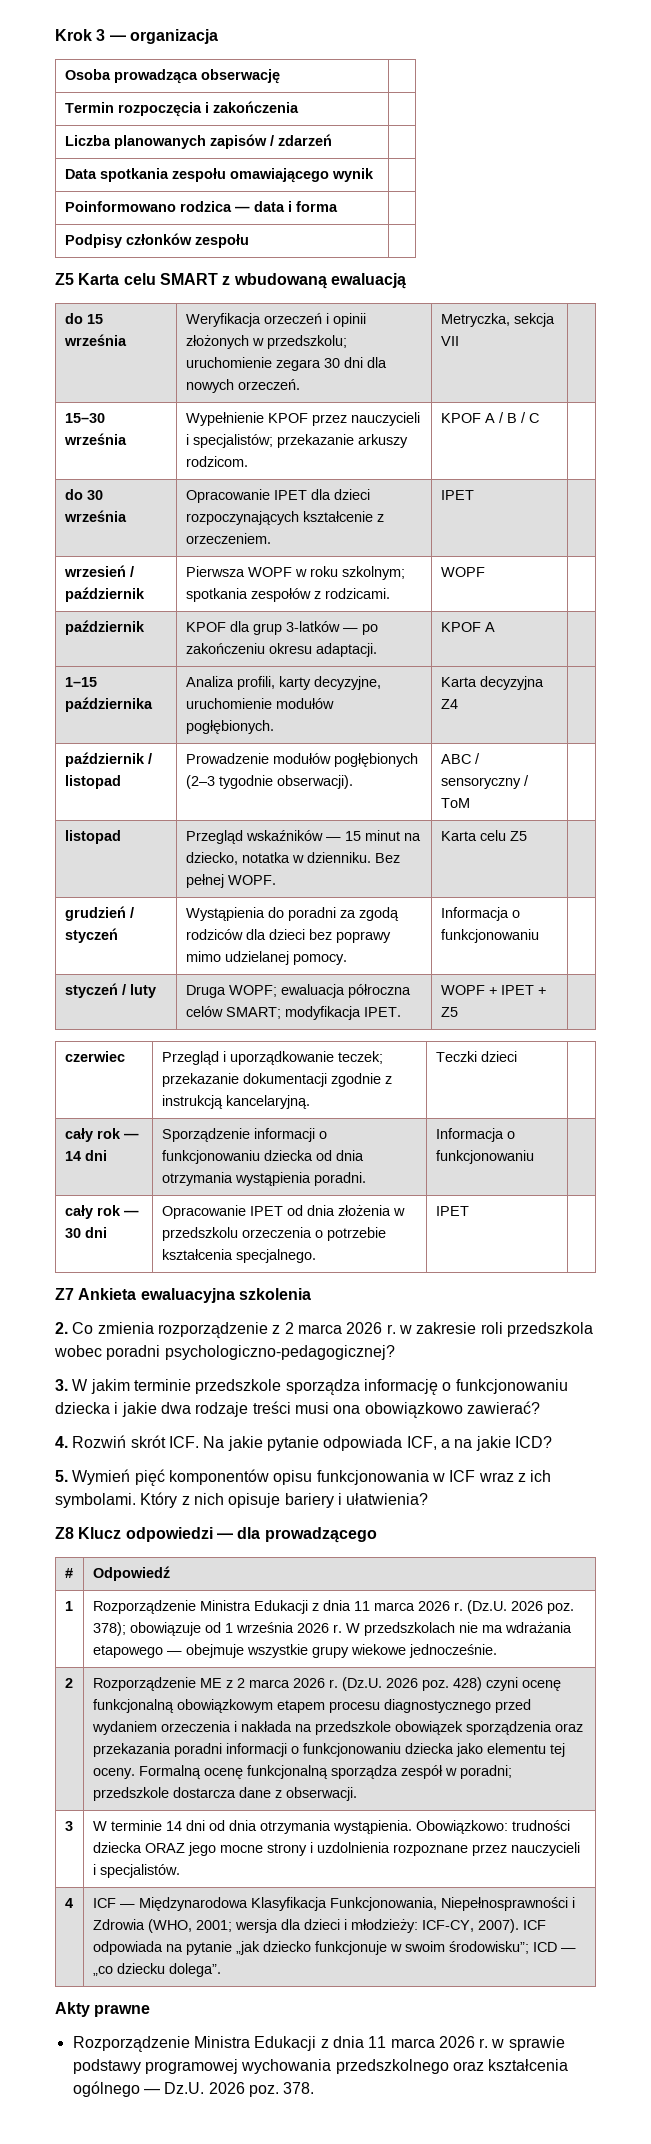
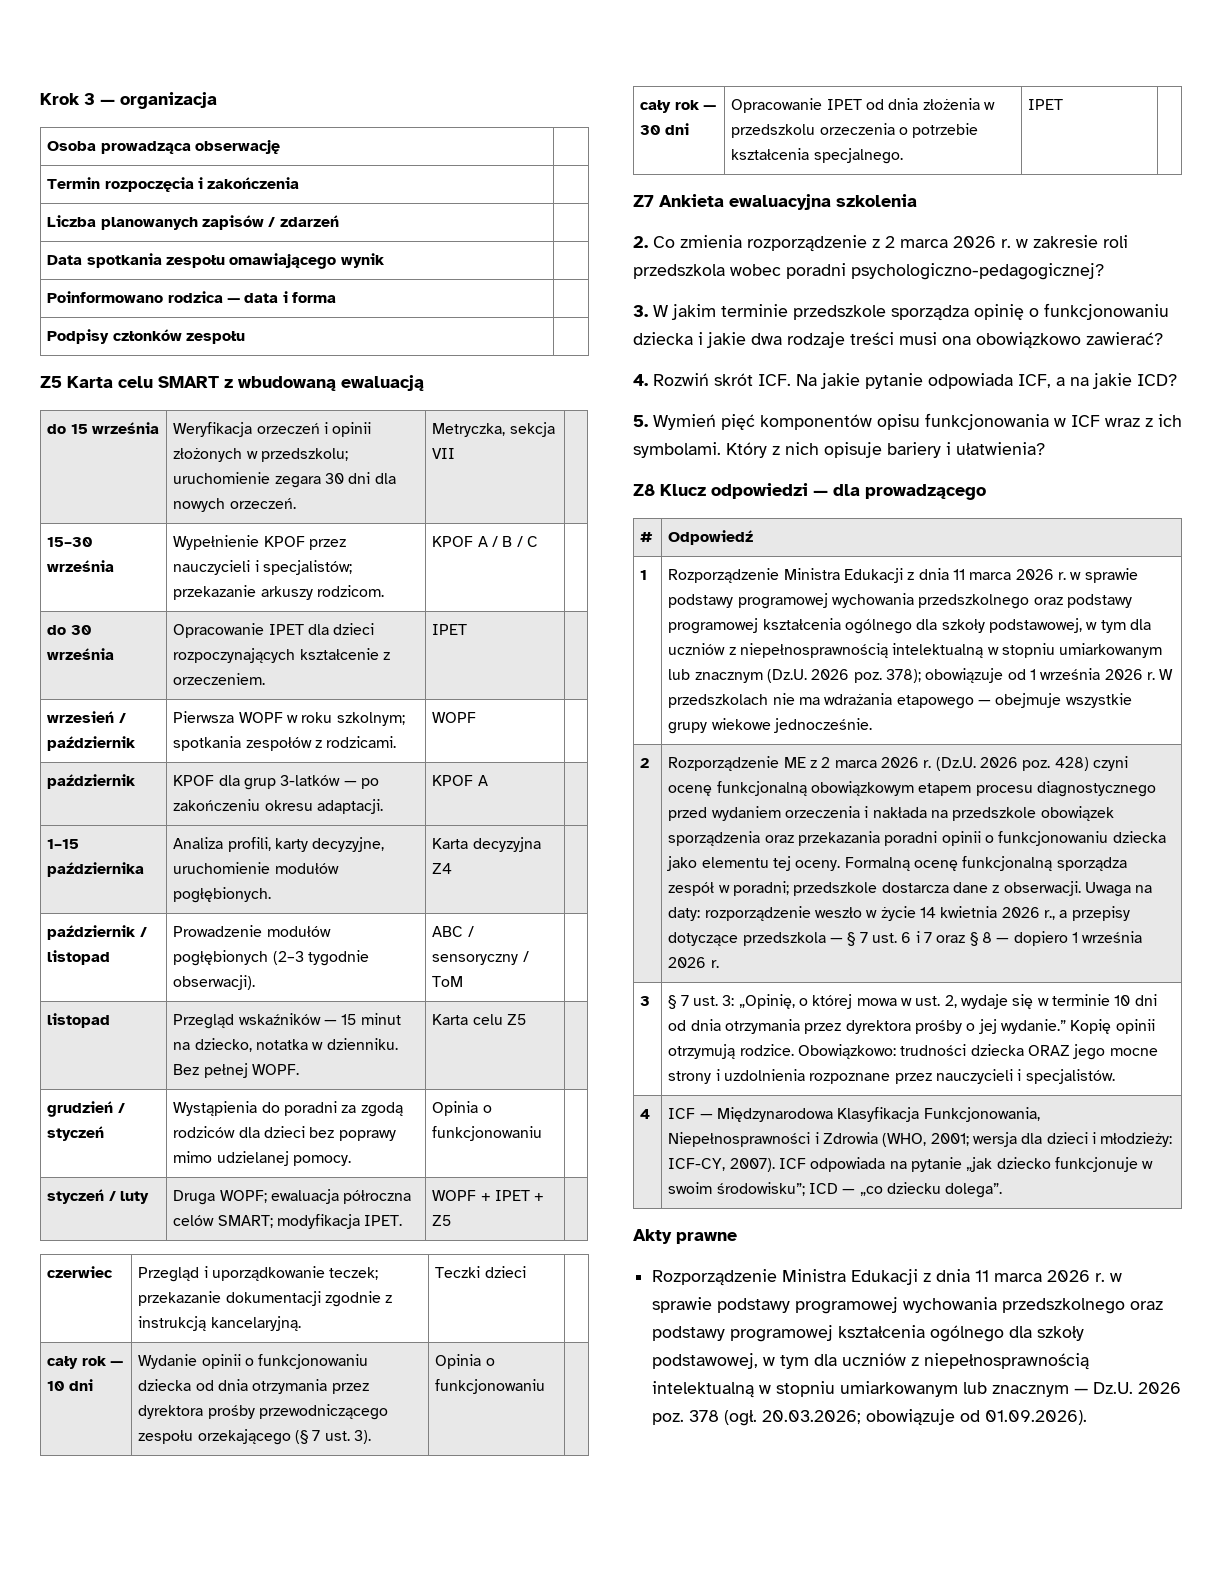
[440,907,509,921] Informacja -> [432,1101,479,1116] Opinia
[64,1150,107,1161] [161,1128,315,1142] 14 dni | Sporządzenie informacji -> [47,1379,93,1391] [138,1354,241,1369] 10 dni | Wydanie opinii
[234,1172,366,1186] [435,1128,504,1142] wystąpienia poradni. | Informacja -> [331,1383,369,1394] [138,1404,389,1420] [138,1429,372,1445] [435,1354,482,1369] przez dyrektora prośby przewodniczącego zespołu orzekającego (§ 7 ust. 3). | Opinia
[363,1379,438,1395] informację -> [974,304,1024,320] opinię
(463, 1606) none -> [1070,568,1138,583] [668,593,1133,609] [668,618,1152,634] [668,643,1163,658] [668,669,763,683] w sprawie podstawy programowej wychowania przedszkolnego oraz podstawy programowej kształcenia ogólnego dla szkoły podstawowej, w tym dla uczniów z niepełnosprawnością intelektualną w stopniu umiarkowanym lub znacznym
[225,1743,287,1757] informacji -> [941,831,981,846] opinii
[64,1821,73,1831] [92,1820,412,1834] // 3 | W terminie 14 dni od dnia otrzymania wystąpienia. -> [1085,882,1153,897] [668,906,1130,921] [668,931,1143,946] [668,957,719,968] [640,996,651,1006] [668,994,1157,1009] [668,1019,1155,1034] [668,1044,794,1059] Uwaga na daty: rozporządzenie weszło w życie 14 kwietnia 2026 r., a przepisy dotyczące przedszkola — § 7 ust. 6 i 7 oraz § 8 — dopiero 1 września 2026 r. // 3 | § 7 ust. 3: „Opinię, o której mowa w ust. 2, wydaje się w terminie 10 dni od dnia otrzymania przez dyrektora prośby o jej wydanie.” Kopię opinii otrzymują rodzice.
[488,2059,569,2071] [72,2081,315,2097] kształcenia ogólnego — Dz.U. 2026 poz. 378. -> [652,1325,1085,1342] [652,1353,1090,1370] [652,1381,1182,1398] [652,1409,1088,1426] podstawy programowej kształcenia ogólnego dla szkoły podstawowej, w tym dla uczniów z niepełnosprawnością intelektualną w stopniu umiarkowanym lub znacznym — Dz.U. 2026 poz. 378 (ogł. 20.03.2026; obowiązuje od 01.09.2026).

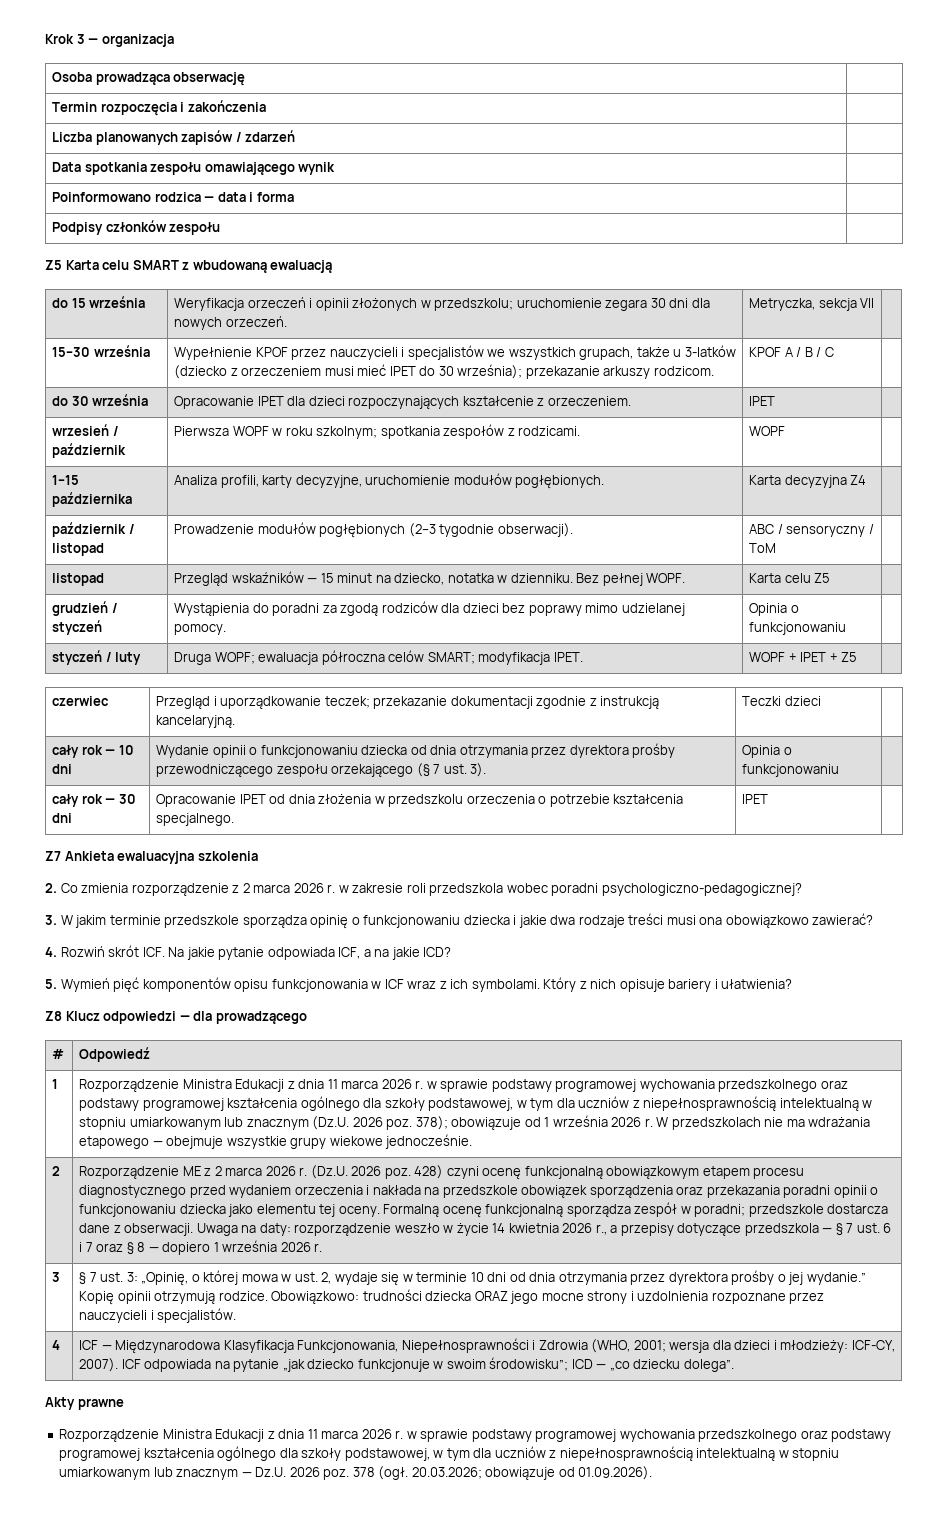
[263,560,353,575] specjalistów; -> [407,345,736,360] [174,364,523,379] specjalistów we wszystkich grupach, także u 3-latków (dziecko z orzeczeniem musi mieć IPET do 30 września);
[47,774,137,789] [173,775,380,790] [173,799,384,814] [432,775,488,786] // październik | KPOF dla grup 3-latków — po zakończeniu okresu adaptacji. | KPOF A | -> (786, 431) none

